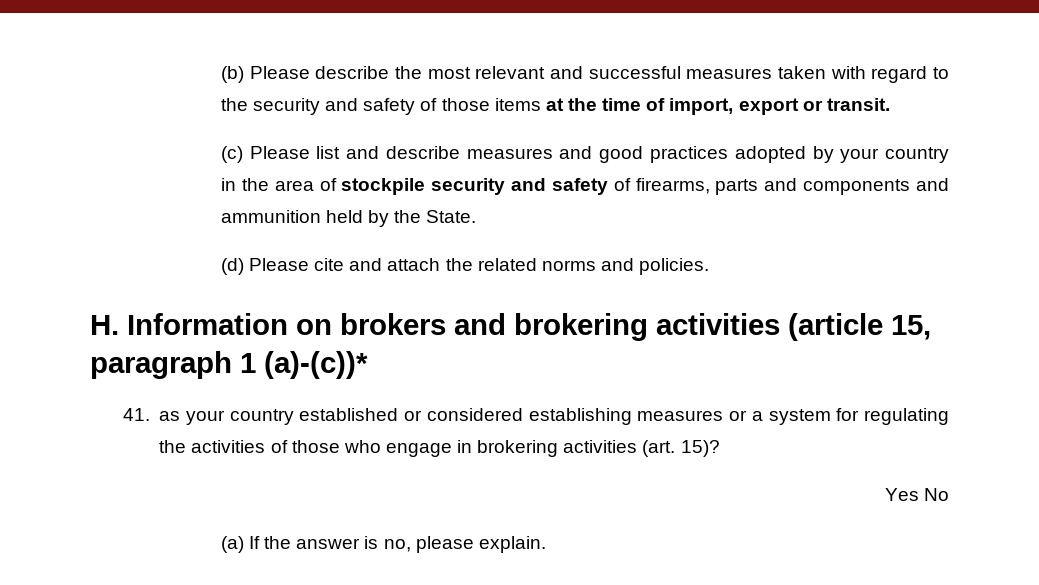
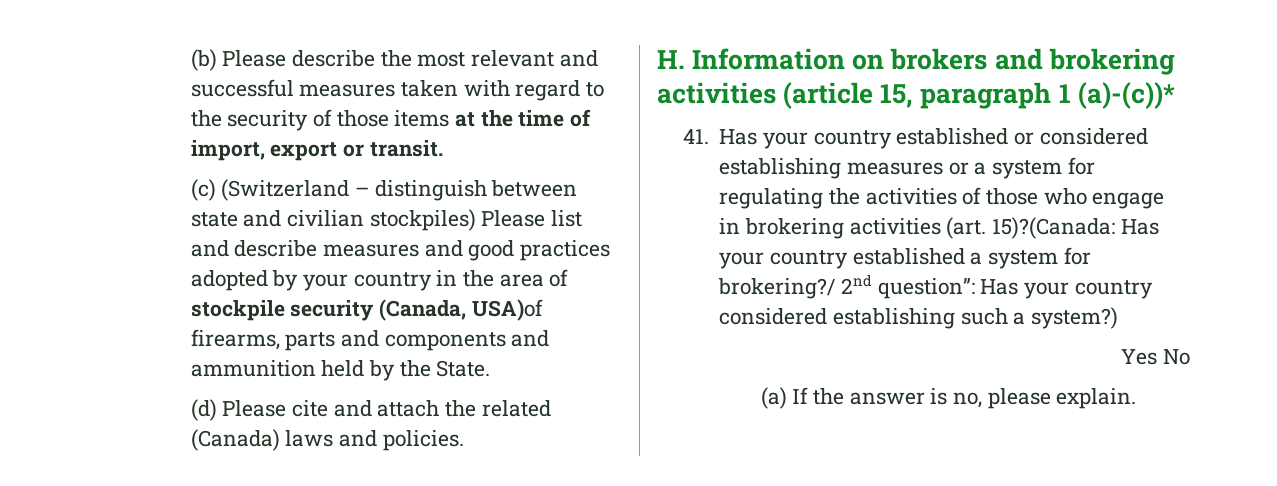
[325,98,416,115] and safety -> (309, 120) none
(243, 154) none -> [221,179,578,201] [190,209,476,231] (Switzerland – distinguish between state and civilian stockpiles)
[511,178,631,195] and safety of -> [378,299,543,321] (Canada, USA)of
[541,260,596,271] norms -> [190,429,334,451] (Canada) laws
[159,411,181,421] as -> [719,129,758,145] Has
[680,440,720,457] 15)? -> [992,217,1159,239] [719,247,1091,269] [718,274,1153,299] [719,307,1119,329] 15)?(Canada: Has your country established a system for brokering?/ 2nd question”: Has your country considered establishing such a system?)

